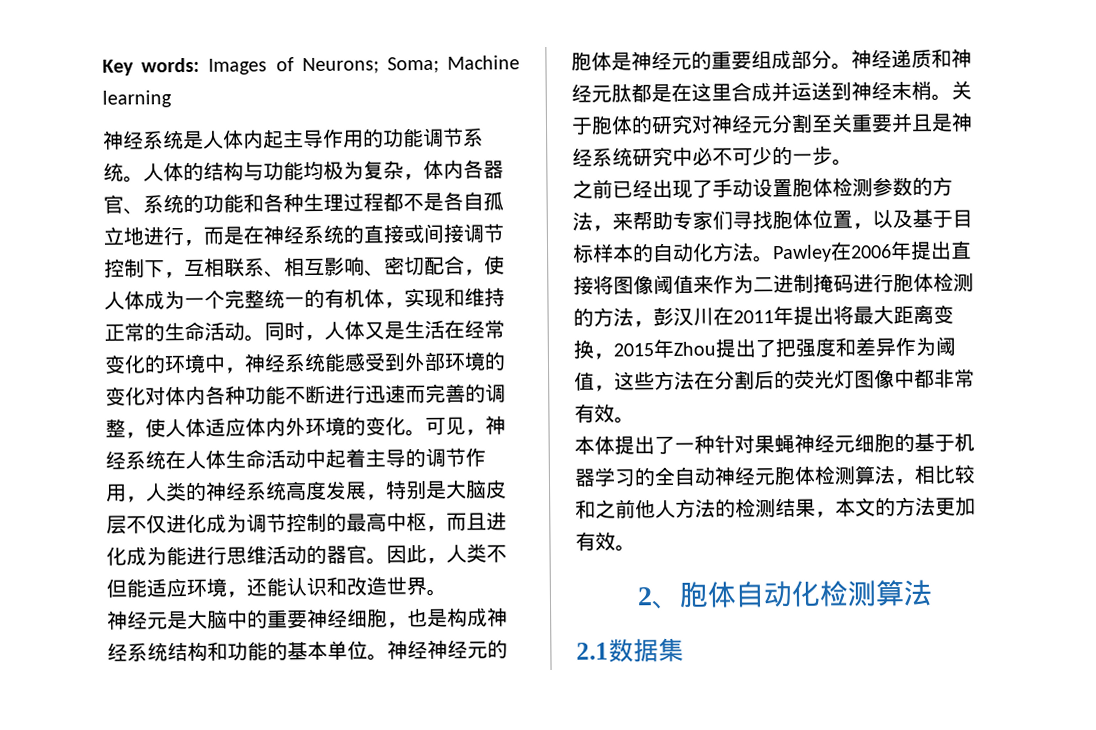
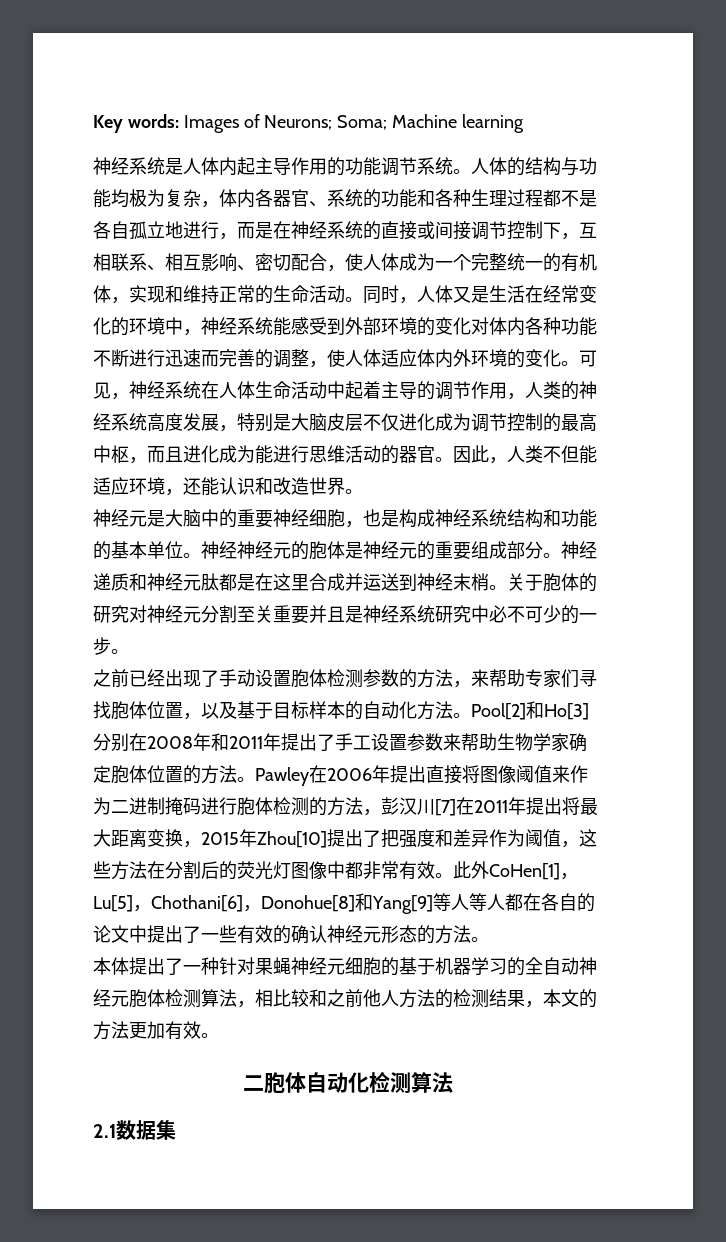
(774, 259) none -> [471,701,589,720] [93,733,587,752] [93,765,255,784] Pool[2]和Ho[3]分别在2008年和2011年提出了手工设置参数来帮助生物学家确定胞体位置的方法。
(714, 316) none -> [435,799,456,816] [7]
[673,341,716,356] Zhou -> [257,831,327,848] Zhou[10]
(635, 420) none -> [453,861,578,880] [93,893,595,914] [93,925,489,944] 此外CoHen[1]，Lu[5]，Chothani[6]，Donohue[8]和Yang[9]等人等人都在各自的论文中提出了一些有效的确认神经元形态的方法。
[636,587,681,610] 2、 -> [242,1075,264,1091] 二

